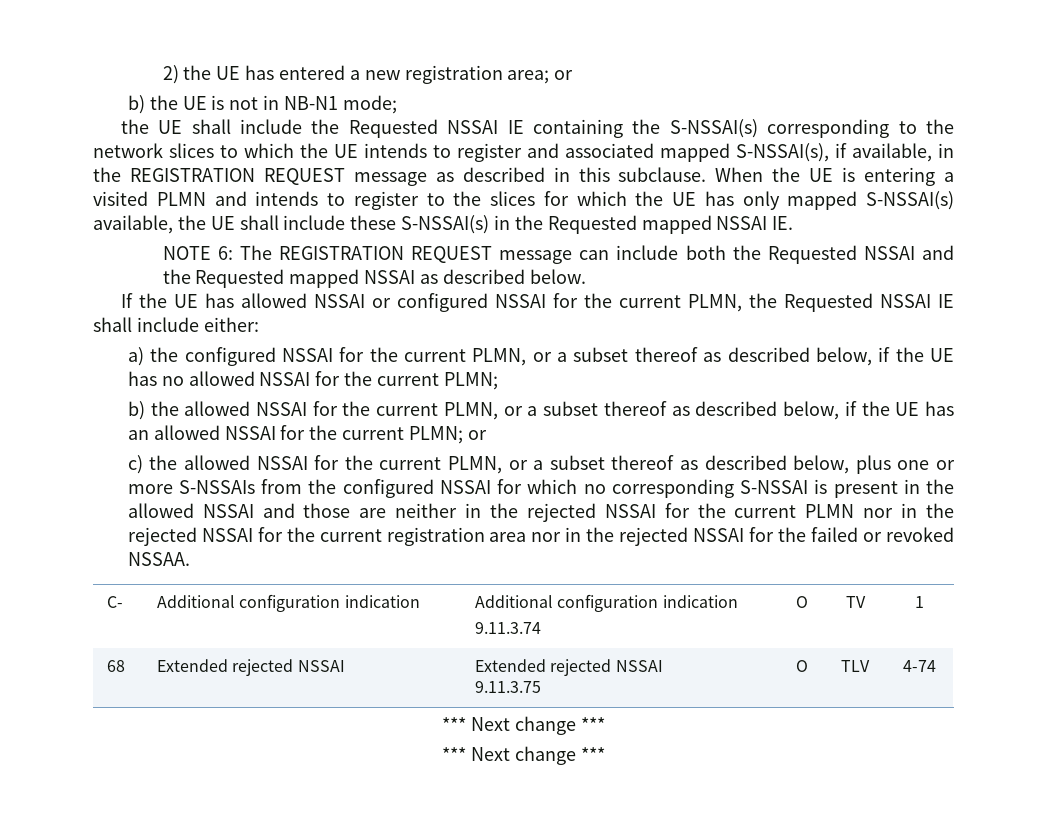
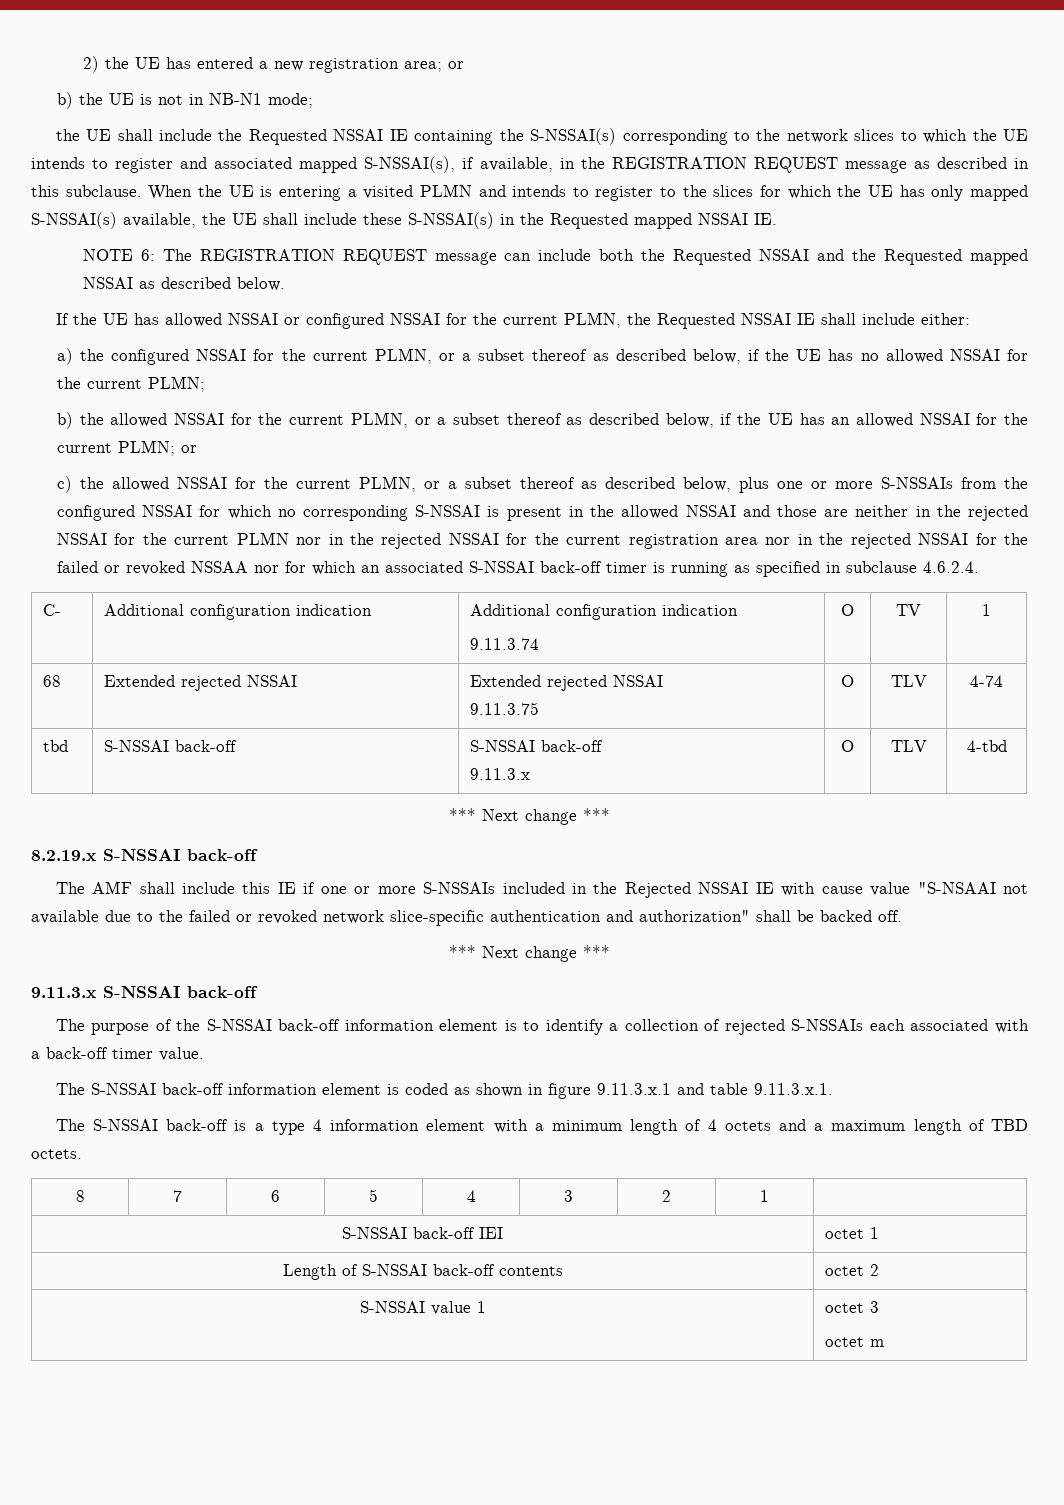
[127,552,190,566] NSSAA. -> [190,561,979,577] NSSAA nor for which an associated S-NSSAI back-off timer is running as specified in subclause 4.6.2.4.
[442,716,605,735] [442,746,605,765] // *** Next change *** // *** Next change *** -> [42,740,68,752] [103,740,237,752] [469,740,603,752] [469,768,530,780] [841,740,854,752] [890,740,927,752] [966,740,1007,752] [449,808,610,825] [31,849,258,861] [55,881,1028,898] [31,910,902,926] [449,945,610,962] [31,986,258,998] [55,1019,1029,1035] [31,1047,204,1061] [55,1083,833,1099] [55,1119,1028,1135] [31,1149,82,1159] [75,1190,85,1202] [173,1190,182,1202] [271,1190,280,1202] [369,1189,378,1202] [466,1190,476,1202] [564,1190,573,1202] [662,1190,671,1202] [760,1190,769,1202] [342,1227,503,1239] [824,1227,879,1239] [282,1264,563,1280] [824,1264,879,1276] [359,1301,486,1315] [824,1301,879,1313] [824,1337,884,1347] // tbd | S-NSSAI back-off | S-NSSAI back-off // 9.11.3.x | O | TLV | 4-tbd // *** Next change *** // 8.2.19.x S-NSSAI back-off // The AMF shall include this IE if one or more S-NSSAIs included in the Rejected NSSAI IE with cause value "S-NSAAI not available due to the failed or revoked network slice-specific authentication and authorization" shall be backed off. // *** Next change *** // 9.11.3.x S-NSSAI back-off // The purpose of the S-NSSAI back-off information element is to identify a collection of rejected S-NSSAIs each associated with a back-off timer value. // The S-NSSAI back-off information element is coded as shown in figure 9.11.3.x.1 and table 9.11.3.x.1. // The S-NSSAI back-off is a type 4 information element with a minimum length of 4 octets and a maximum length of TBD octets. // 8 | 7 | 6 | 5 | 4 | 3 | 2 | 1 | // S-NSSAI back-off IEI | octet 1 // Length of S-NSSAI back-off contents | octet 2 // S-NSSAI value 1 | octet 3 // octet m

